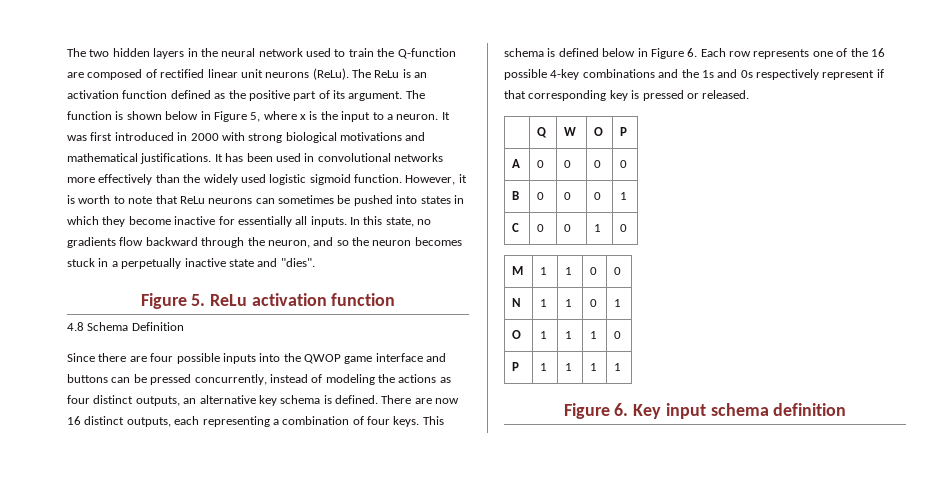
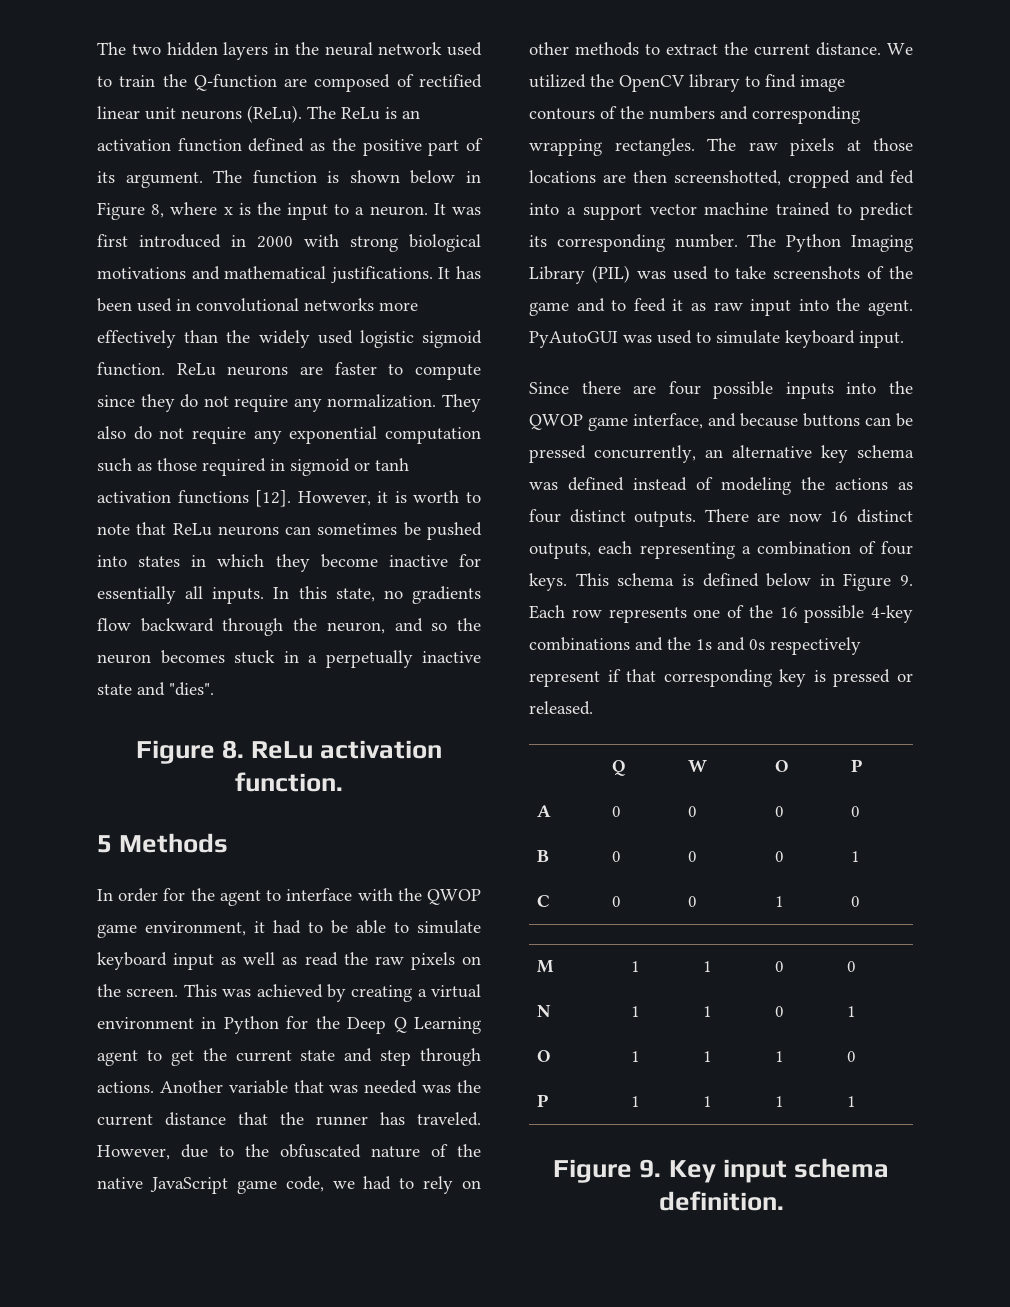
[250,112,261,122] 5, -> [151,204,165,218] 8,
(402, 178) none -> [176,362,481,380] [97,394,481,412] [97,426,481,444] [97,458,409,476] [97,490,292,507] ReLu neurons are faster to compute since they do not require any normalization. They also do not require any exponential computation such as those required in sigmoid or tanh activation functions [12].
[191,294,206,306] 5. -> [221,740,244,759] 8.
[331,293,396,306] [67,322,184,331] function // 4.8 Schema Definition -> [235,772,343,792] [97,833,229,853] [97,888,482,906] [97,920,481,938] [97,952,481,970] [97,984,481,1002] [97,1016,481,1034] [97,1048,481,1066] [97,1080,481,1094] [97,1112,481,1126] [97,1144,481,1160] [97,1176,481,1194] [529,42,913,56] [529,74,845,92] [529,106,860,124] [529,138,913,156] [529,170,914,188] [529,202,913,220] [529,234,913,252] [529,265,913,284] [529,298,913,316] [529,330,904,348] function. // 5 Methods // In order for the agent to interface with the QWOP game environment, it had to be able to simulate keyboard input as well as read the raw pixels on the screen. This was achieved by creating a virtual environment in Python for the Deep Q Learning agent to get the current state and step through actions. Another variable that was needed was the current distance that the runner has traveled. However, due to the obfuscated nature of the native JavaScript game code, we had to rely on other methods to extract the current distance. We utilized the OpenCV library to find image contours of the numbers and corresponding wrapping rectangles. The raw pixels at those locations are then screenshotted, cropped and fed into a support vector machine trained to predict its corresponding number. The Python Imaging Library (PIL) was used to take screenshots of the game and to feed it as raw input into the agent. PyAutoGUI was used to simulate keyboard input.
[375,353,447,362] interface and -> [633,413,798,429] interface, and because
(267, 379) none -> [705,445,914,463] [529,477,624,491] an alternative key schema was defined
[135,395,378,406] outputs, an alternative key schema is defined. -> [634,511,697,527] outputs.
[687,48,698,57] 6. -> [900,575,913,586] 9.
[614,403,629,416] 6. -> [639,1159,662,1178] 9.
[773,403,847,416] definition -> [658,1191,784,1211] definition.

